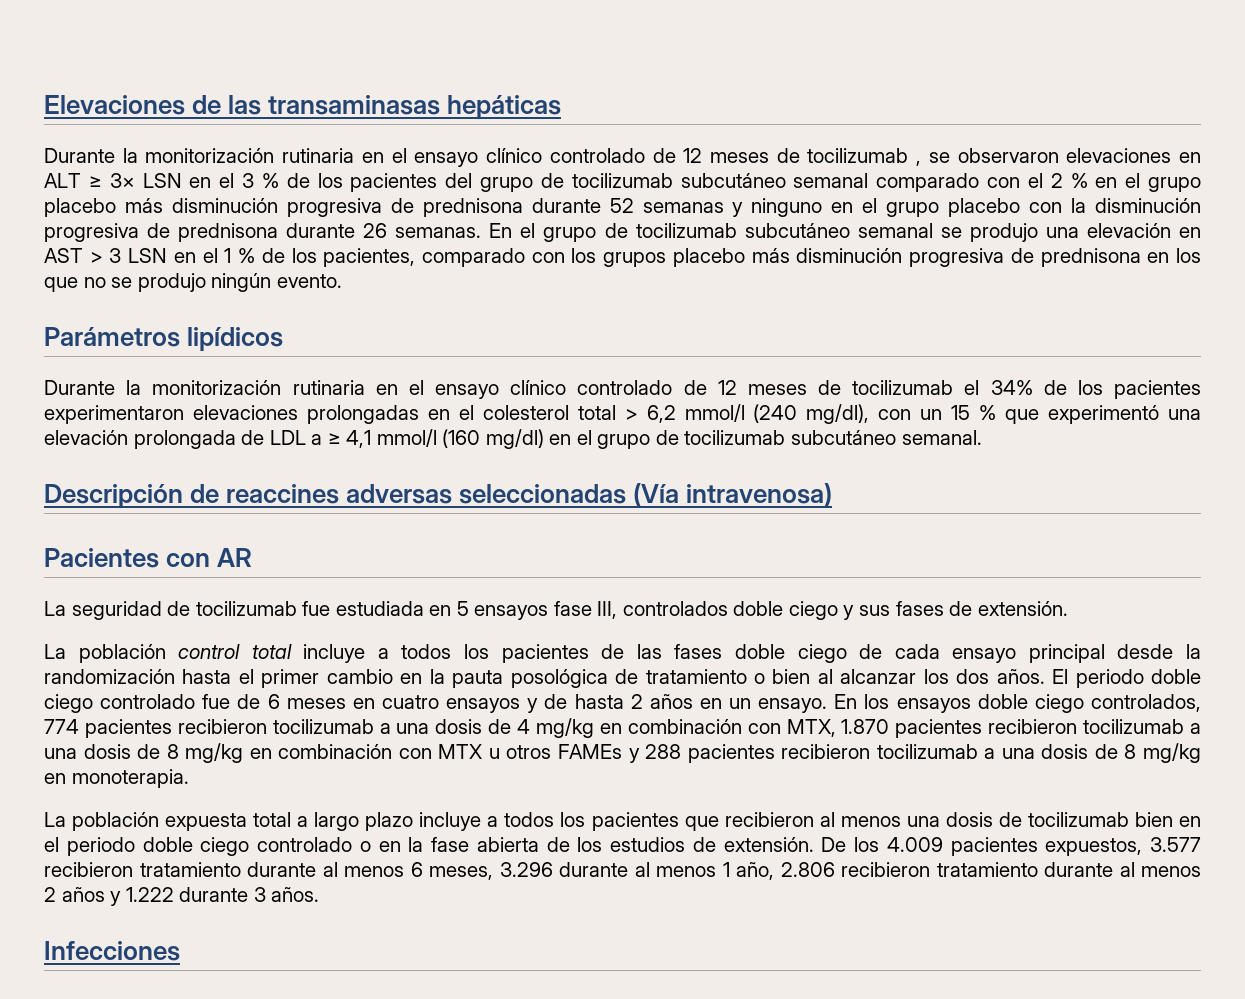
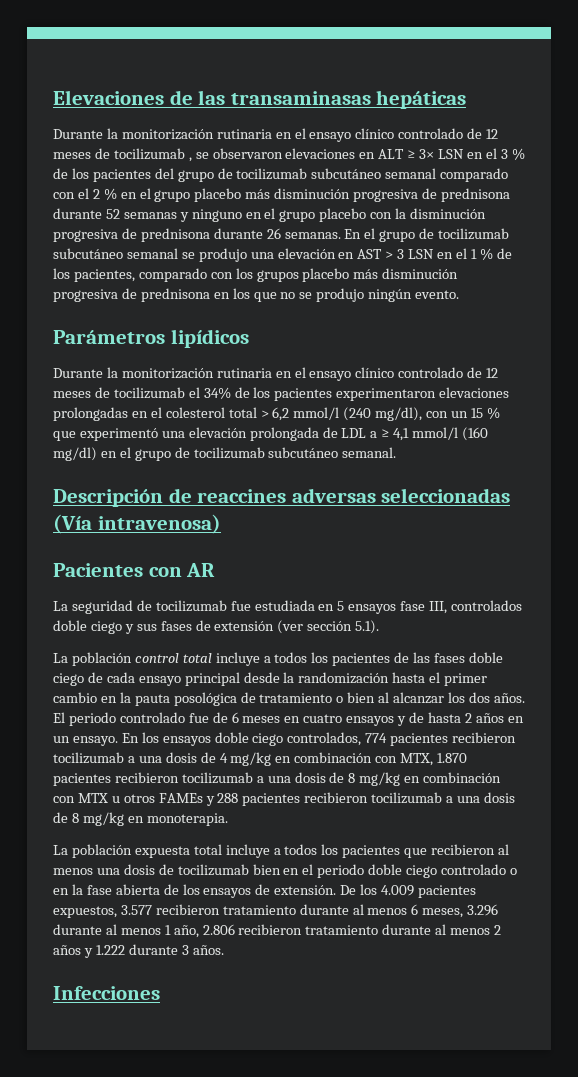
[977,601,1068,616] extensión. -> [214,620,380,634] extensión (ver sección 5.1).
[1151,669,1202,684] [44,694,93,713] doble ciego -> (116, 719) none
[297,812,414,831] a largo plazo -> (222, 849) none
[610,837,685,852] estudios -> [203,888,252,898] ensayos

